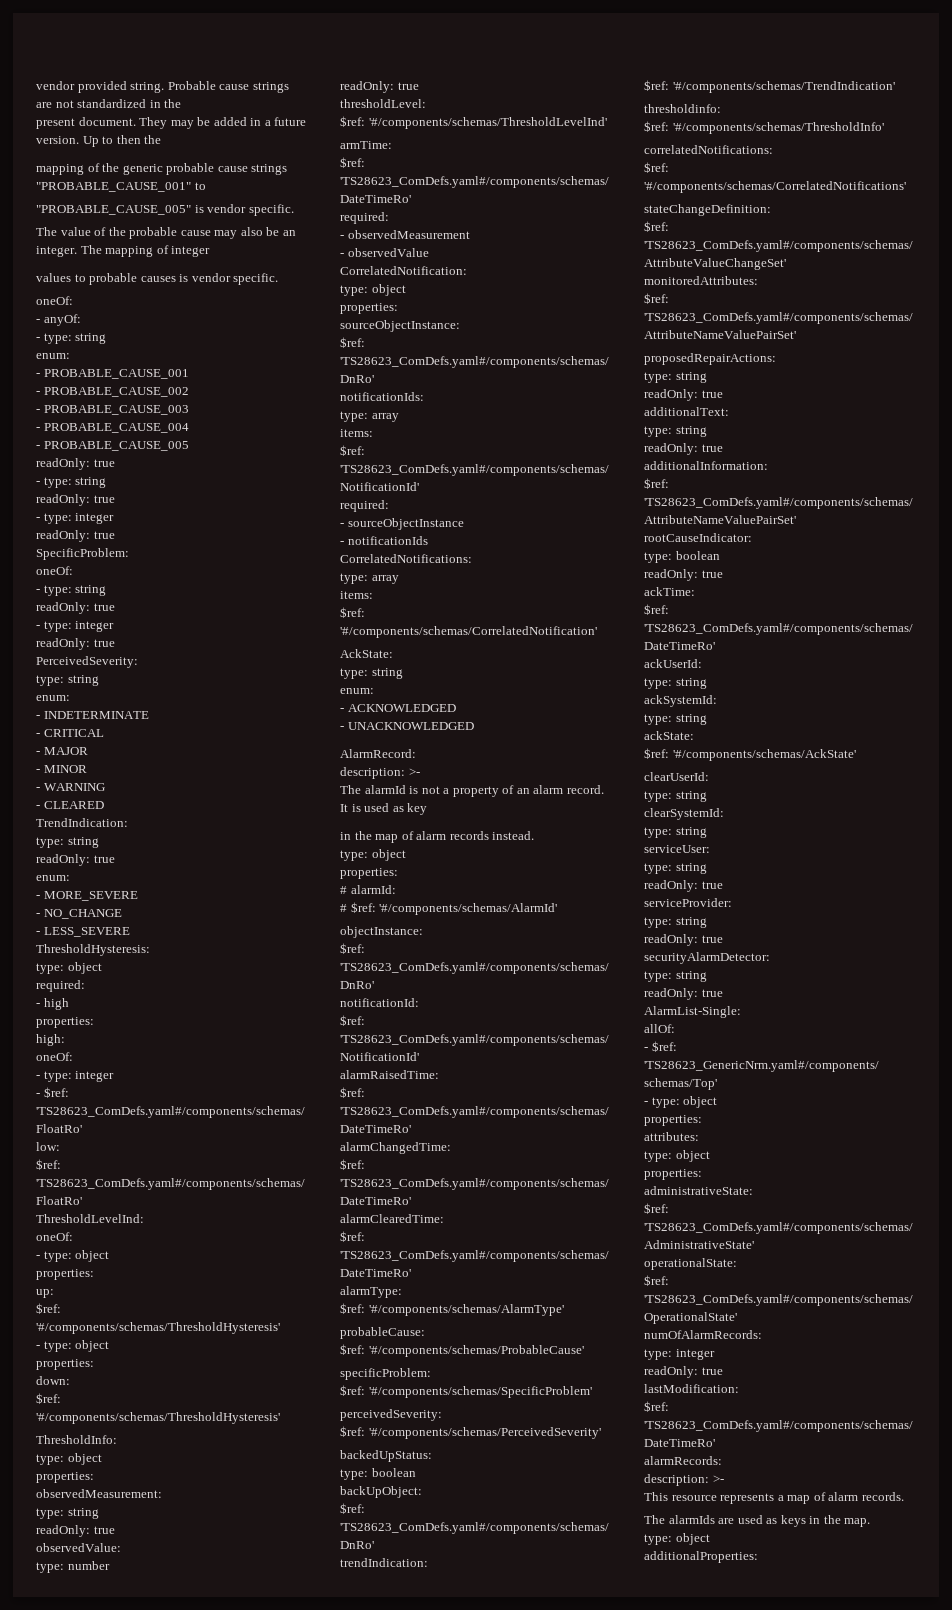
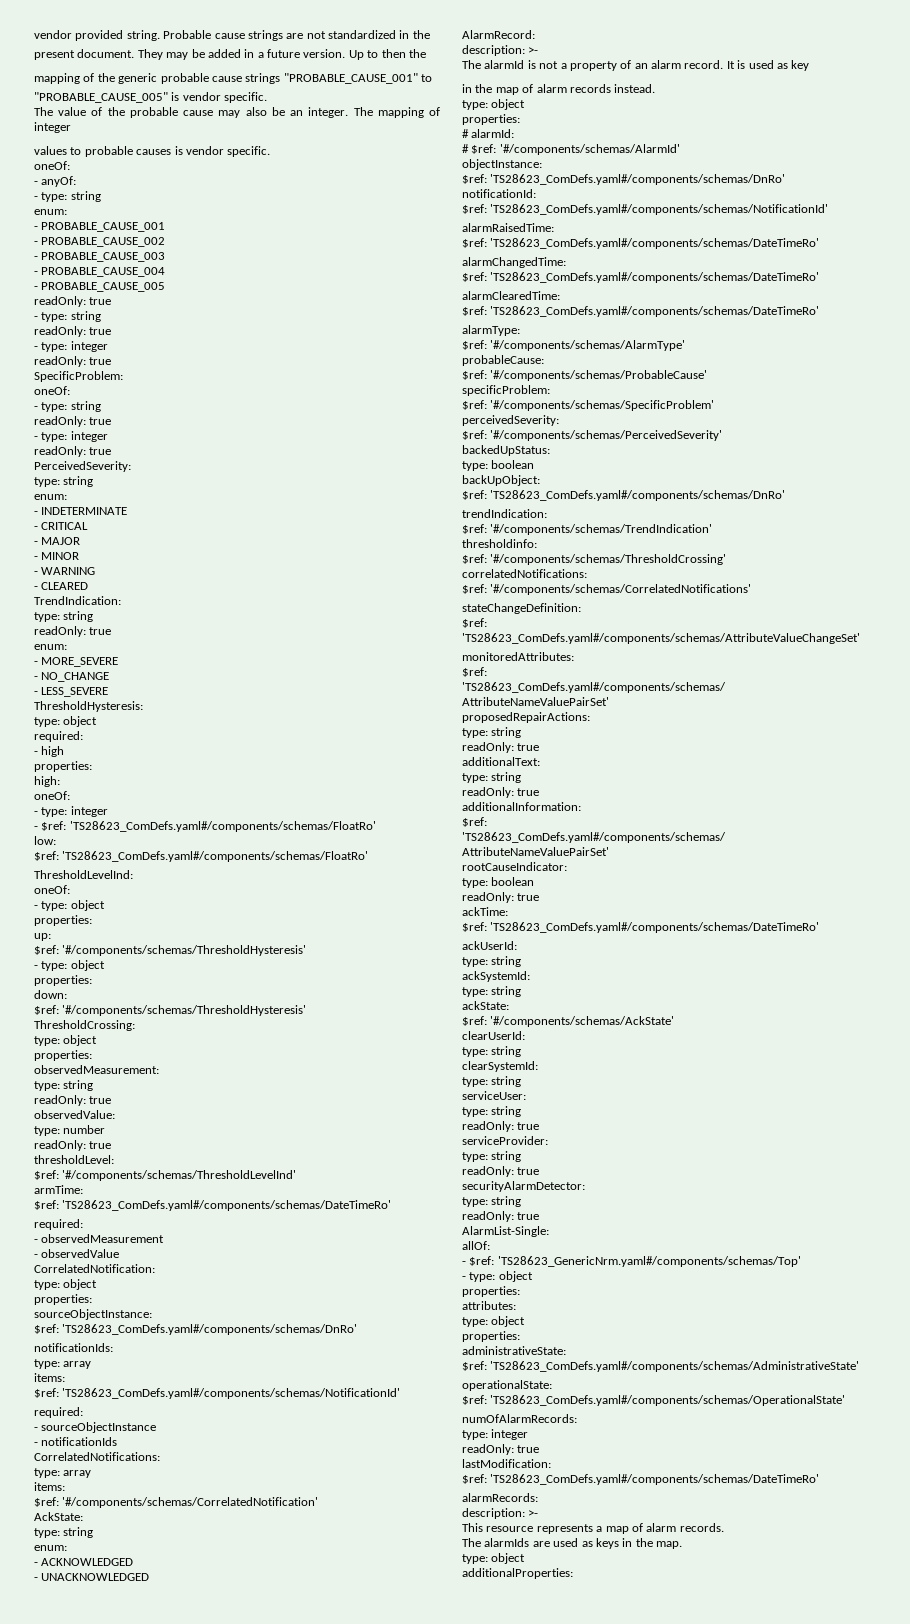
[36,1435,117,1444] ThresholdInfo: -> [34,1020,135,1031] ThresholdCrossing:
[672,122,884,134] '#/components/schemas/ThresholdInfo' -> [490,554,727,565] '#/components/schemas/ThresholdCrossing'

